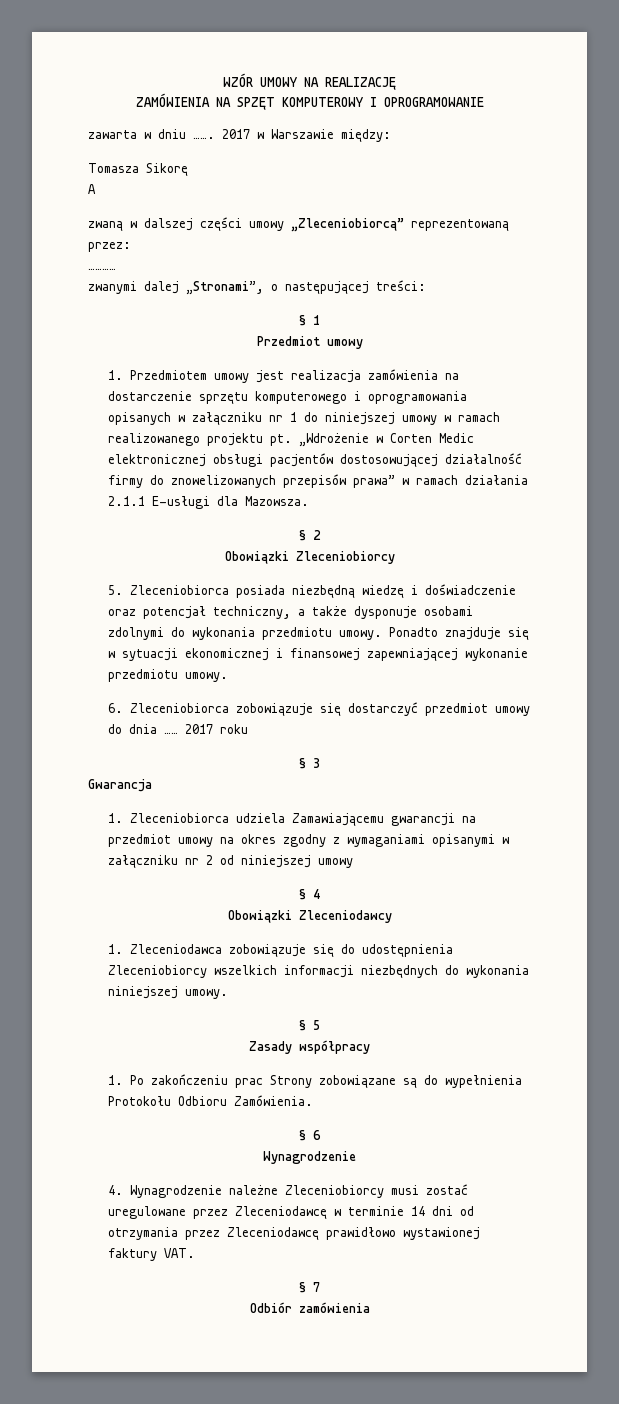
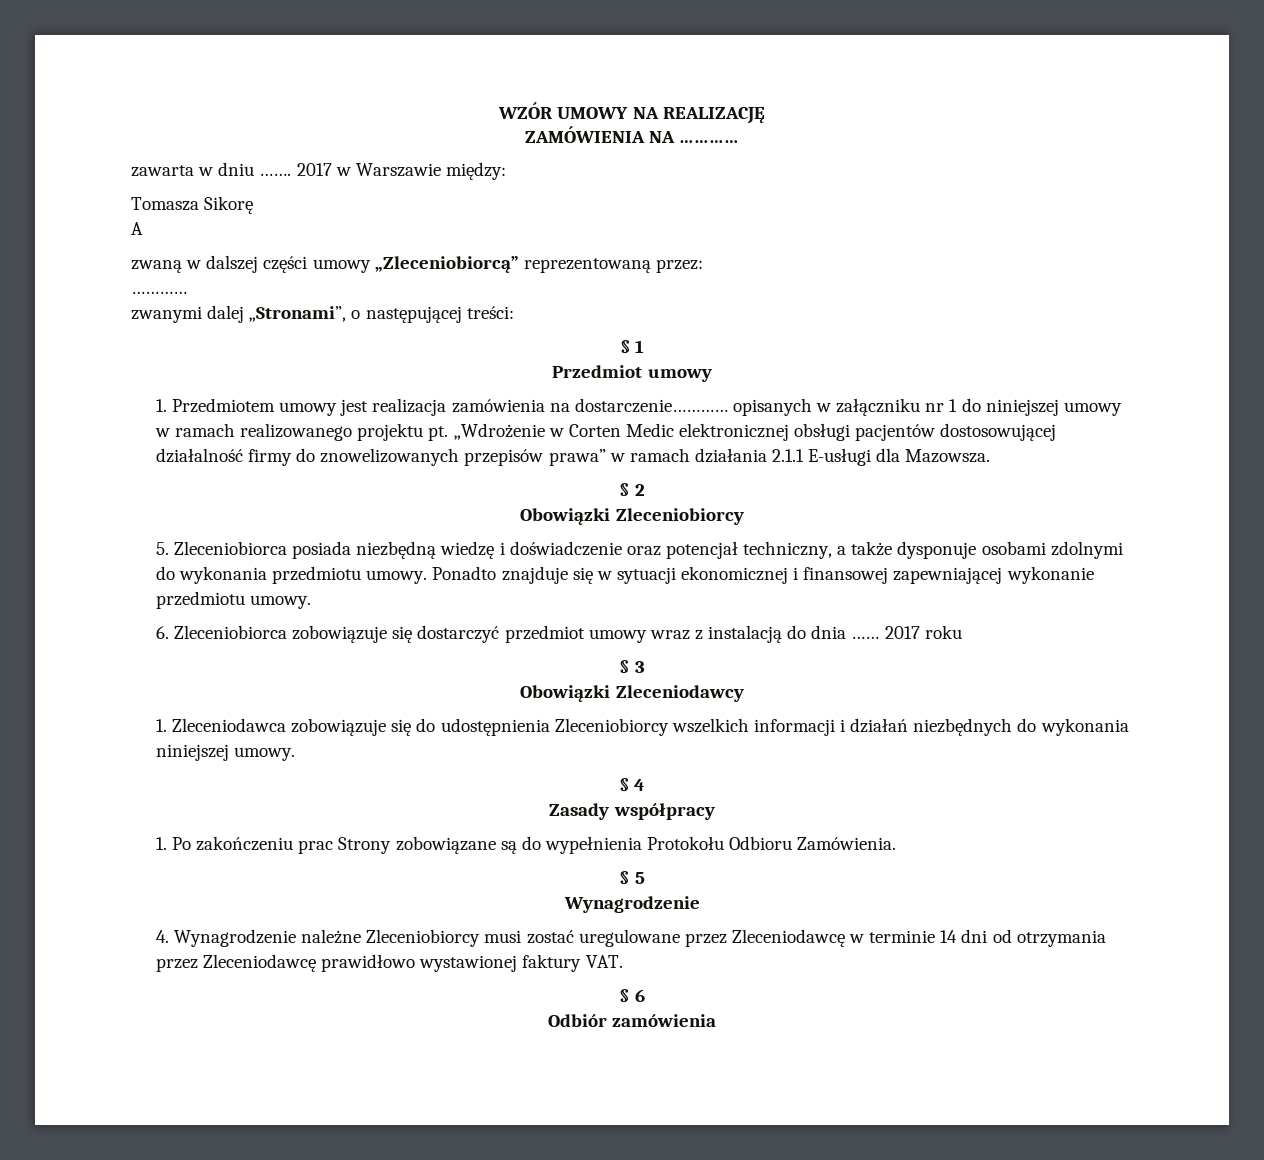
[236,97,484,111] SPZĘT KOMPUTEROWY I OPROGRAMOWANIE -> [679,140,740,143] …………
[107,391,467,405] dostarczenie sprzętu komputerowego i oprogramowania -> [574,398,728,413] dostarczenie…………
(530, 711) none -> [649,625,783,643] wraz z instalacją
[88,779,152,792] [107,813,476,827] [107,834,509,847] [107,855,353,869] [299,889,320,900] // Gwarancja // 1. Zleceniobiorca udziela Zamawiającemu gwarancji na przedmiot umowy na okres zgodny z wymaganiami opisanymi w załączniku nr 2 od niniejszej umowy // § 4 -> (645, 667) none
(354, 971) none -> [840,718,909,733] i działań
[313,1020,320,1030] 5 -> [634,779,646,791] 4
[313,1130,321,1140] 6 -> [634,872,645,884] 5
[313,1282,320,1292] 7 -> [634,989,645,1002] 6

